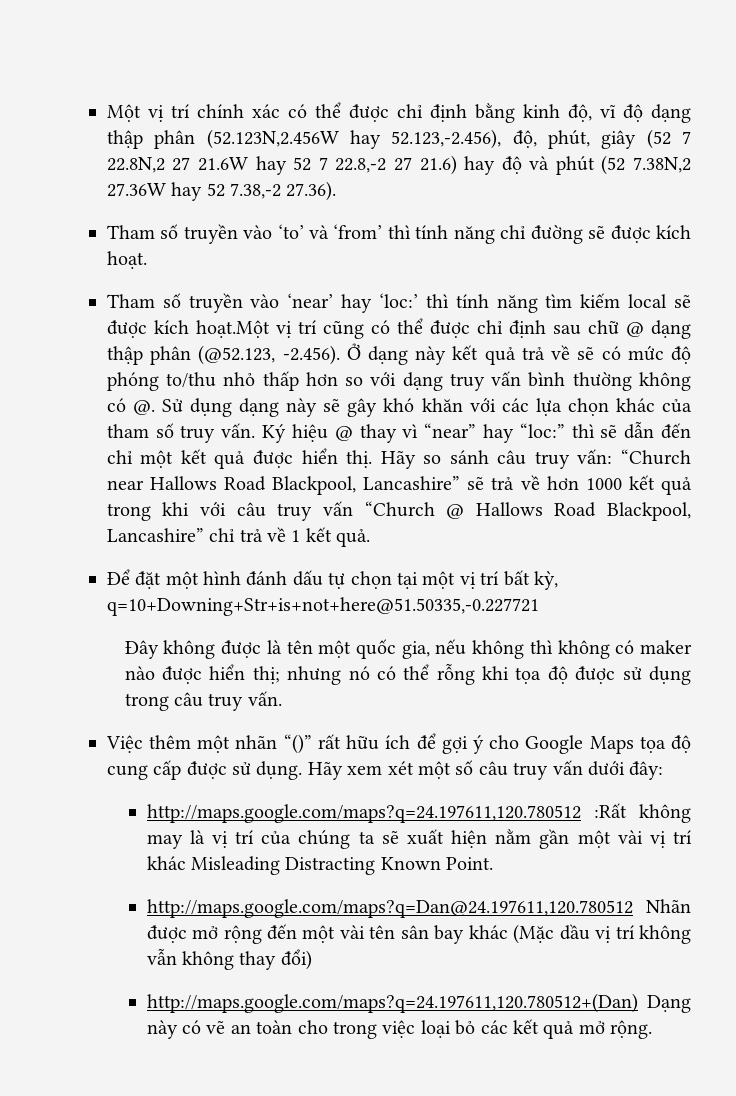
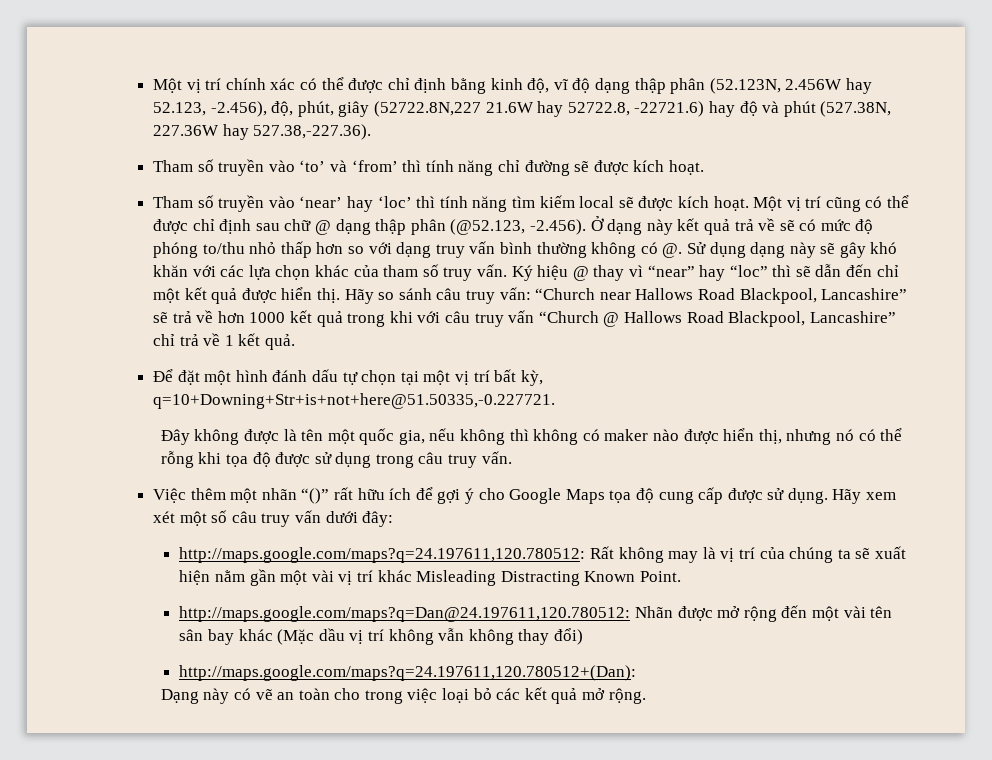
[206,129,691,149] [106,155,691,175] [106,181,337,201] (52.123N,2.456W hay 52.123,-2.456), độ, phút, giây (52 7 22.8N,2 27 21.6W hay 52 7 22.8,-2 27 21.6) hay độ và phút (52 7.38N,2 27.36W hay 52 7.38,-2 27.36). -> [709,78,872,94] [153,101,892,117] [153,124,372,140] (52.123N, 2.456W hay 52.123, -2.456), độ, phút, giây (52722.8N,227 21.6W hay 52722.8, -22721.6) hay độ và phút (527.38N, 227.36W hay 527.38,-227.36).
[378,293,418,308] ‘loc:’ -> [377,196,412,208] ‘loc’
[195,320,270,338] hoạt.Một -> [713,196,783,211] hoạt. Một
[519,423,565,438] “loc:” -> [729,265,768,277] “loc”
[106,597,539,616] q=10+Downing+Str+is+not+here@51.50335,-0.227721 -> [153,393,556,409] q=10+Downing+Str+is+not+here@51.50335,-0.227721.
[252,666,280,685] thị; -> [758,429,782,444] thị,
[146,803,627,823] http://maps.google.com/maps?q=24.197611,120.780512 :Rất -> [179,546,615,563] http://maps.google.com/maps?q=24.197611,120.780512: Rất
[146,899,633,918] http://maps.google.com/maps?q=Dan@24.197611,120.780512 -> [179,606,631,622] http://maps.google.com/maps?q=Dan@24.197611,120.780512:
[146,993,638,1013] http://maps.google.com/maps?q=24.197611,120.780512+(Dan) -> [179,665,637,681] http://maps.google.com/maps?q=24.197611,120.780512+(Dan): //

